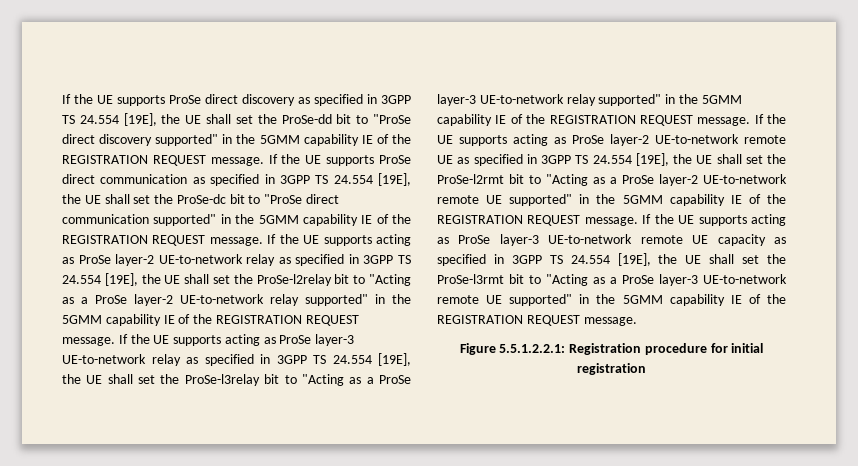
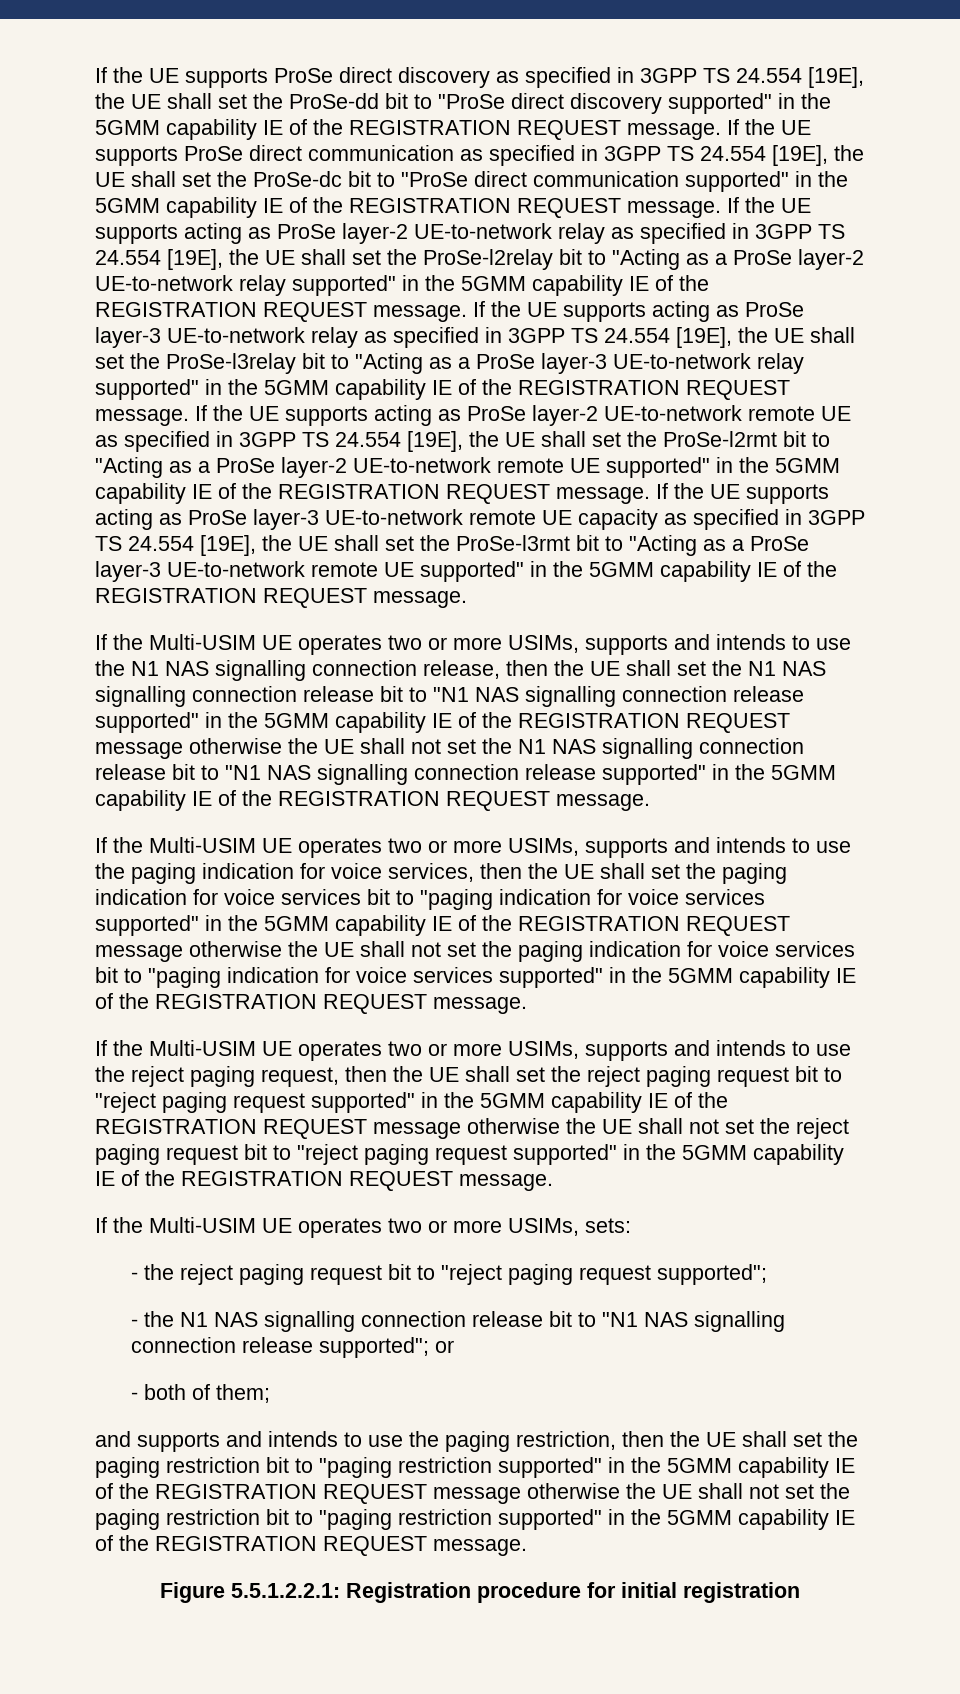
(637, 321) none -> [95,634,851,655] [95,660,826,681] [95,686,804,707] [95,712,790,733] [95,738,804,759] [95,764,836,785] [95,790,650,811] [95,837,851,858] [95,863,787,884] [95,889,765,910] [95,915,790,936] [95,941,855,962] [95,967,856,988] [95,993,527,1014] [95,1040,851,1061] [95,1066,842,1087] [95,1092,728,1113] [95,1118,849,1139] [95,1144,844,1165] [95,1170,553,1191] [95,1217,631,1238] [131,1264,768,1285] [131,1311,786,1332] [131,1337,455,1358] [131,1384,271,1403] [95,1431,858,1452] [95,1457,855,1478] [95,1483,850,1504] [95,1509,855,1530] [95,1535,527,1556] // If the Multi-USIM UE operates two or more USIMs, supports and intends to use the N1 NAS signalling connection release, then the UE shall set the N1 NAS signalling connection release bit to "N1 NAS signalling connection release supported" in the 5GMM capability IE of the REGISTRATION REQUEST message otherwise the UE shall not set the N1 NAS signalling connection release bit to "N1 NAS signalling connection release supported" in the 5GMM capability IE of the REGISTRATION REQUEST message. // If the Multi-USIM UE operates two or more USIMs, supports and intends to use the paging indication for voice services, then the UE shall set the paging indication for voice services bit to "paging indication for voice services supported" in the 5GMM capability IE of the REGISTRATION REQUEST message otherwise the UE shall not set the paging indication for voice services bit to "paging indication for voice services supported" in the 5GMM capability IE of the REGISTRATION REQUEST message. // If the Multi-USIM UE operates two or more USIMs, supports and intends to use the reject paging request, then the UE shall set the reject paging request bit to "reject paging request supported" in the 5GMM capability IE of the REGISTRATION REQUEST message otherwise the UE shall not set the reject paging request bit to "reject paging request supported" in the 5GMM capability IE of the REGISTRATION REQUEST message. // If the Multi-USIM UE operates two or more USIMs, sets: // - the reject paging request bit to "reject paging request supported"; // - the N1 NAS signalling connection release bit to "N1 NAS signalling connection release supported"; or // - both of them; // and supports and intends to use the paging restriction, then the UE shall set the paging restriction bit to "paging restriction supported" in the 5GMM capability IE of the REGISTRATION REQUEST message otherwise the UE shall not set the paging restriction bit to "paging restriction supported" in the 5GMM capability IE of the REGISTRATION REQUEST message.

